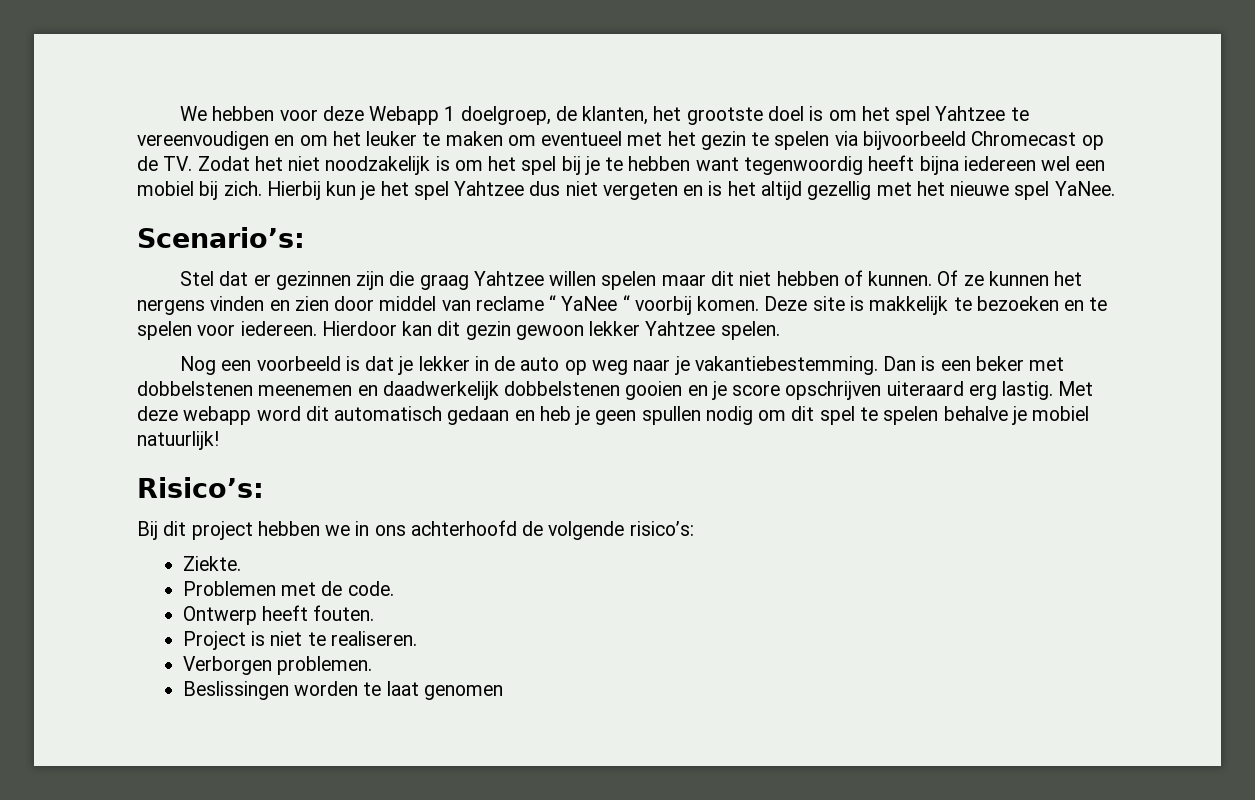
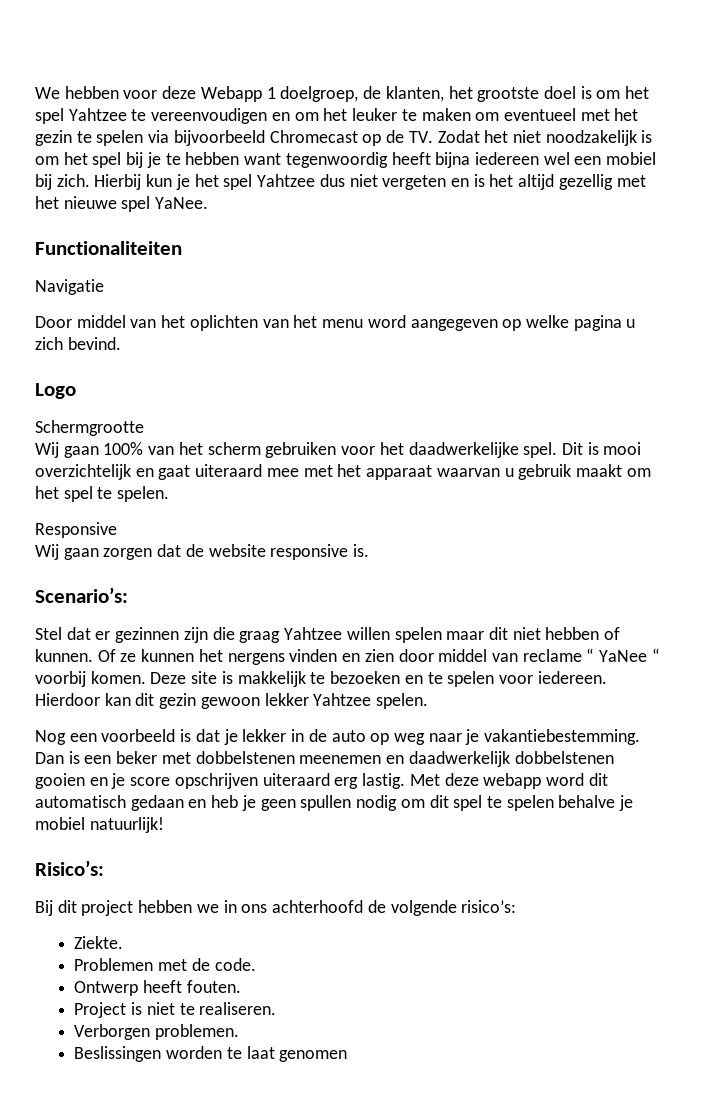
(1115, 188) none -> [35,241,182,255] [35,279,104,295] [35,315,636,331] [35,337,121,350] [35,383,76,399] [35,420,144,436] [35,442,642,458] [35,464,651,480] [35,486,170,502] [35,522,117,538] [35,544,370,560] // Functionaliteiten // Navigatie // Door middel van het oplichten van het menu word aangegeven op welke pagina u zich bevind. // Logo // Schermgrootte // Wij gaan 100% van het scherm gebruiken voor het daadwerkelijke spel. Dit is mooi overzichtelijk en gaat uiteraard mee met het apparaat waarvan u gebruik maakt om het spel te spelen. // Responsive // Wij gaan zorgen dat de website responsive is.

